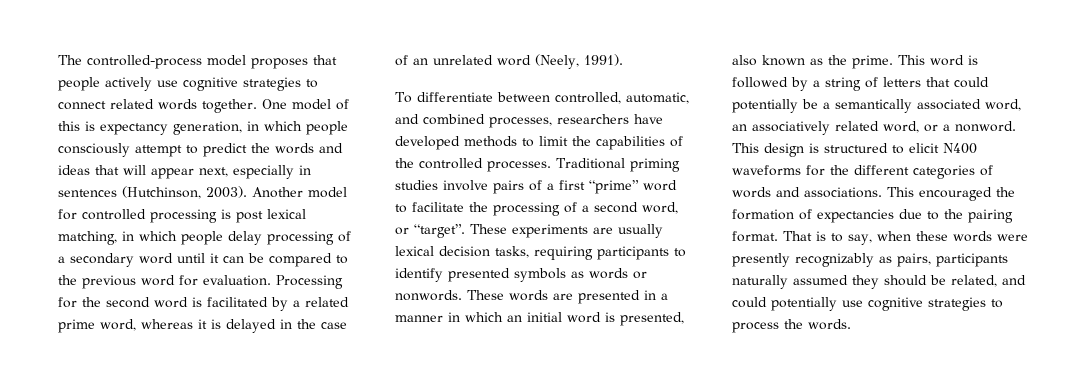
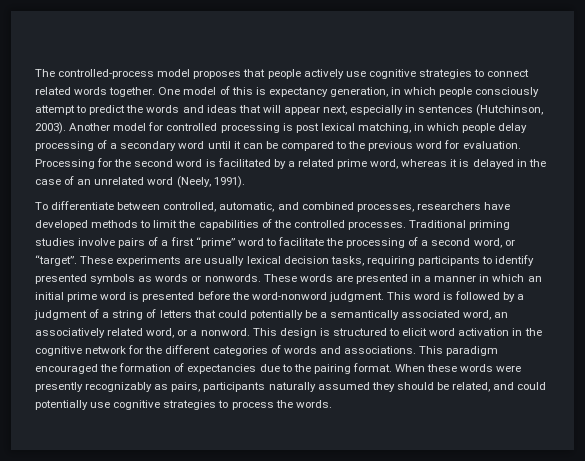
[567,312,684,326] [732,55,893,69] word is presented, also known as the prime. -> [67,291,384,302] prime word is presented before the word-nonword judgment.
(820, 83) none -> [34,309,110,320] judgment of a
[943,143,977,154] [732,165,801,176] N400 waveforms -> [429,328,542,336] [35,346,127,356] word activation in the cognitive network
(914, 192) none -> [446,346,499,356] paradigm
[783,231,911,245] That is to say, when -> [395,364,426,372] When

